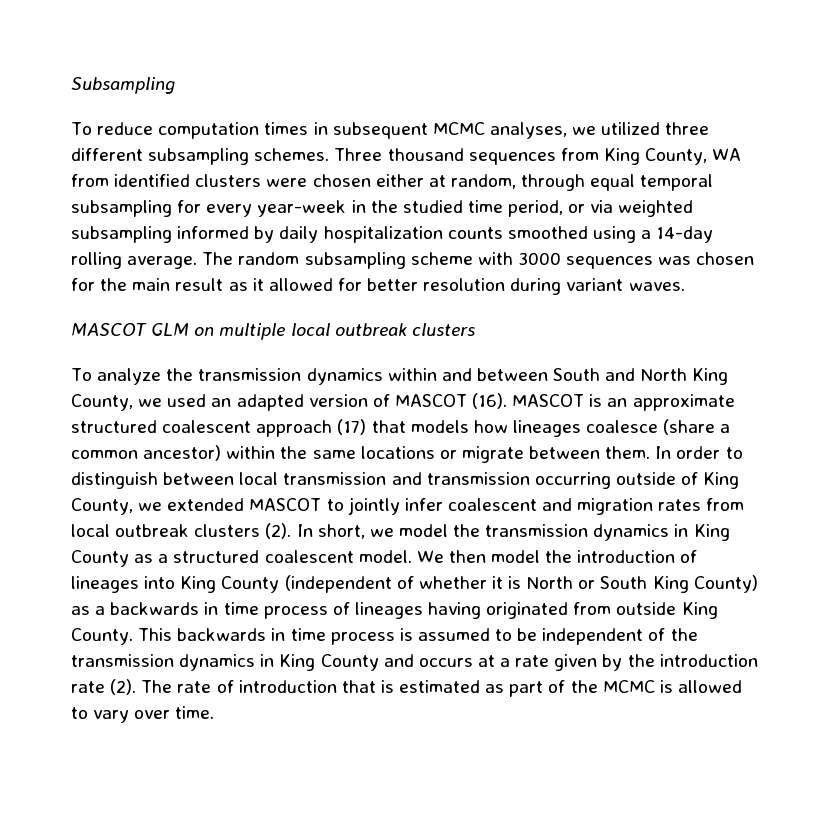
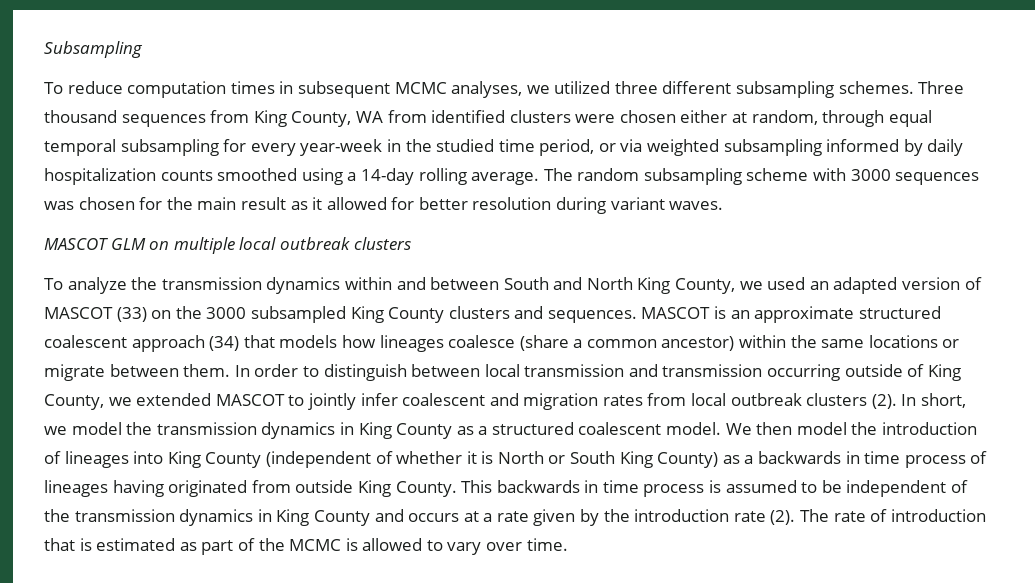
[472,393,508,409] (16). -> [116,306,637,323] (33) on the 3000 subsampled King County clusters and sequences.
[337,419,367,435] (17) -> [209,336,240,351] (34)

